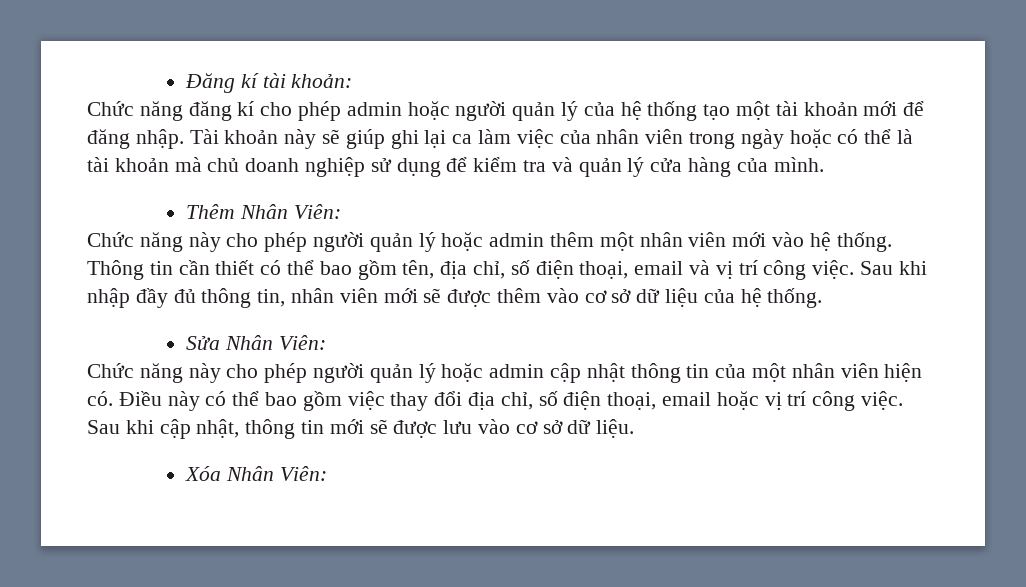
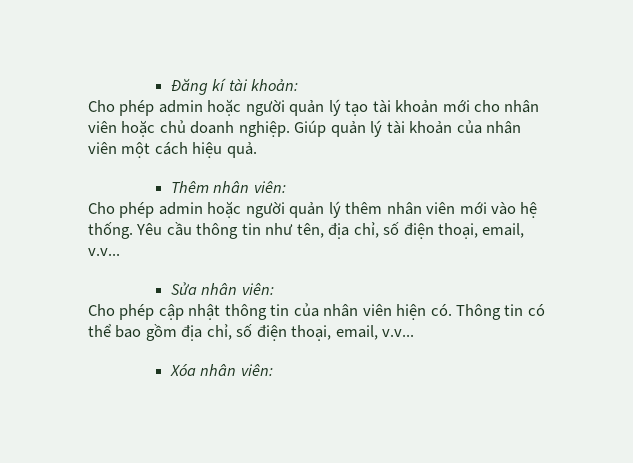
[87,101,925,121] [87,129,914,149] [87,157,824,177] [185,204,341,219] [87,232,634,252] Chức năng đăng kí cho phép admin hoặc người quản lý của hệ thống tạo một tài khoản mới để đăng nhập. Tài khoản này sẽ giúp ghi lại ca làm việc của nhân viên trong ngày hoặc có thể là tài khoản mà chủ doanh nghiệp sử dụng để kiểm tra và quản lý cửa hàng của mình. // Thêm Nhân Viên: // Chức năng này cho phép người quản lý hoặc admin thêm một -> [88,99,540,116] [88,120,522,137] [88,142,257,158] [170,181,286,193] [88,201,383,218] Cho phép admin hoặc người quản lý tạo tài khoản mới cho nhân viên hoặc chủ doanh nghiệp. Giúp quản lý tài khoản của nhân viên một cách hiệu quả. // Thêm nhân viên: // Cho phép admin hoặc người quản lý thêm
[87,260,397,280] Thông tin cần thiết có thể bao gồm -> [136,222,294,239] Yêu cầu thông tin như
[634,260,927,280] [87,288,823,308] [185,335,326,350] [87,363,545,383] email và vị trí công việc. Sau khi nhập đầy đủ thông tin, nhân viên mới sẽ được thêm vào cơ sở dữ liệu của hệ thống. // Sửa Nhân Viên: // Chức năng này cho phép người quản lý hoặc admin -> [482,223,525,238] [88,248,120,256] [170,282,274,295] [88,304,155,320] email, v.v... // Sửa nhân viên: // Cho phép
[752,363,787,382] một -> (319, 310) none
[118,391,904,411] [87,419,635,439] Điều này có thể bao gồm việc thay đổi địa chỉ, số điện thoại, email hoặc vị trí công việc. Sau khi cập nhật, thông tin mới sẽ được lưu vào cơ sở dữ liệu. -> [456,304,545,320] [88,324,415,341] Thông tin có thể bao gồm địa chỉ, số điện thoại, email, v.v...
[225,466,327,481] Nhân Viên: -> [200,364,273,376] nhân viên:

